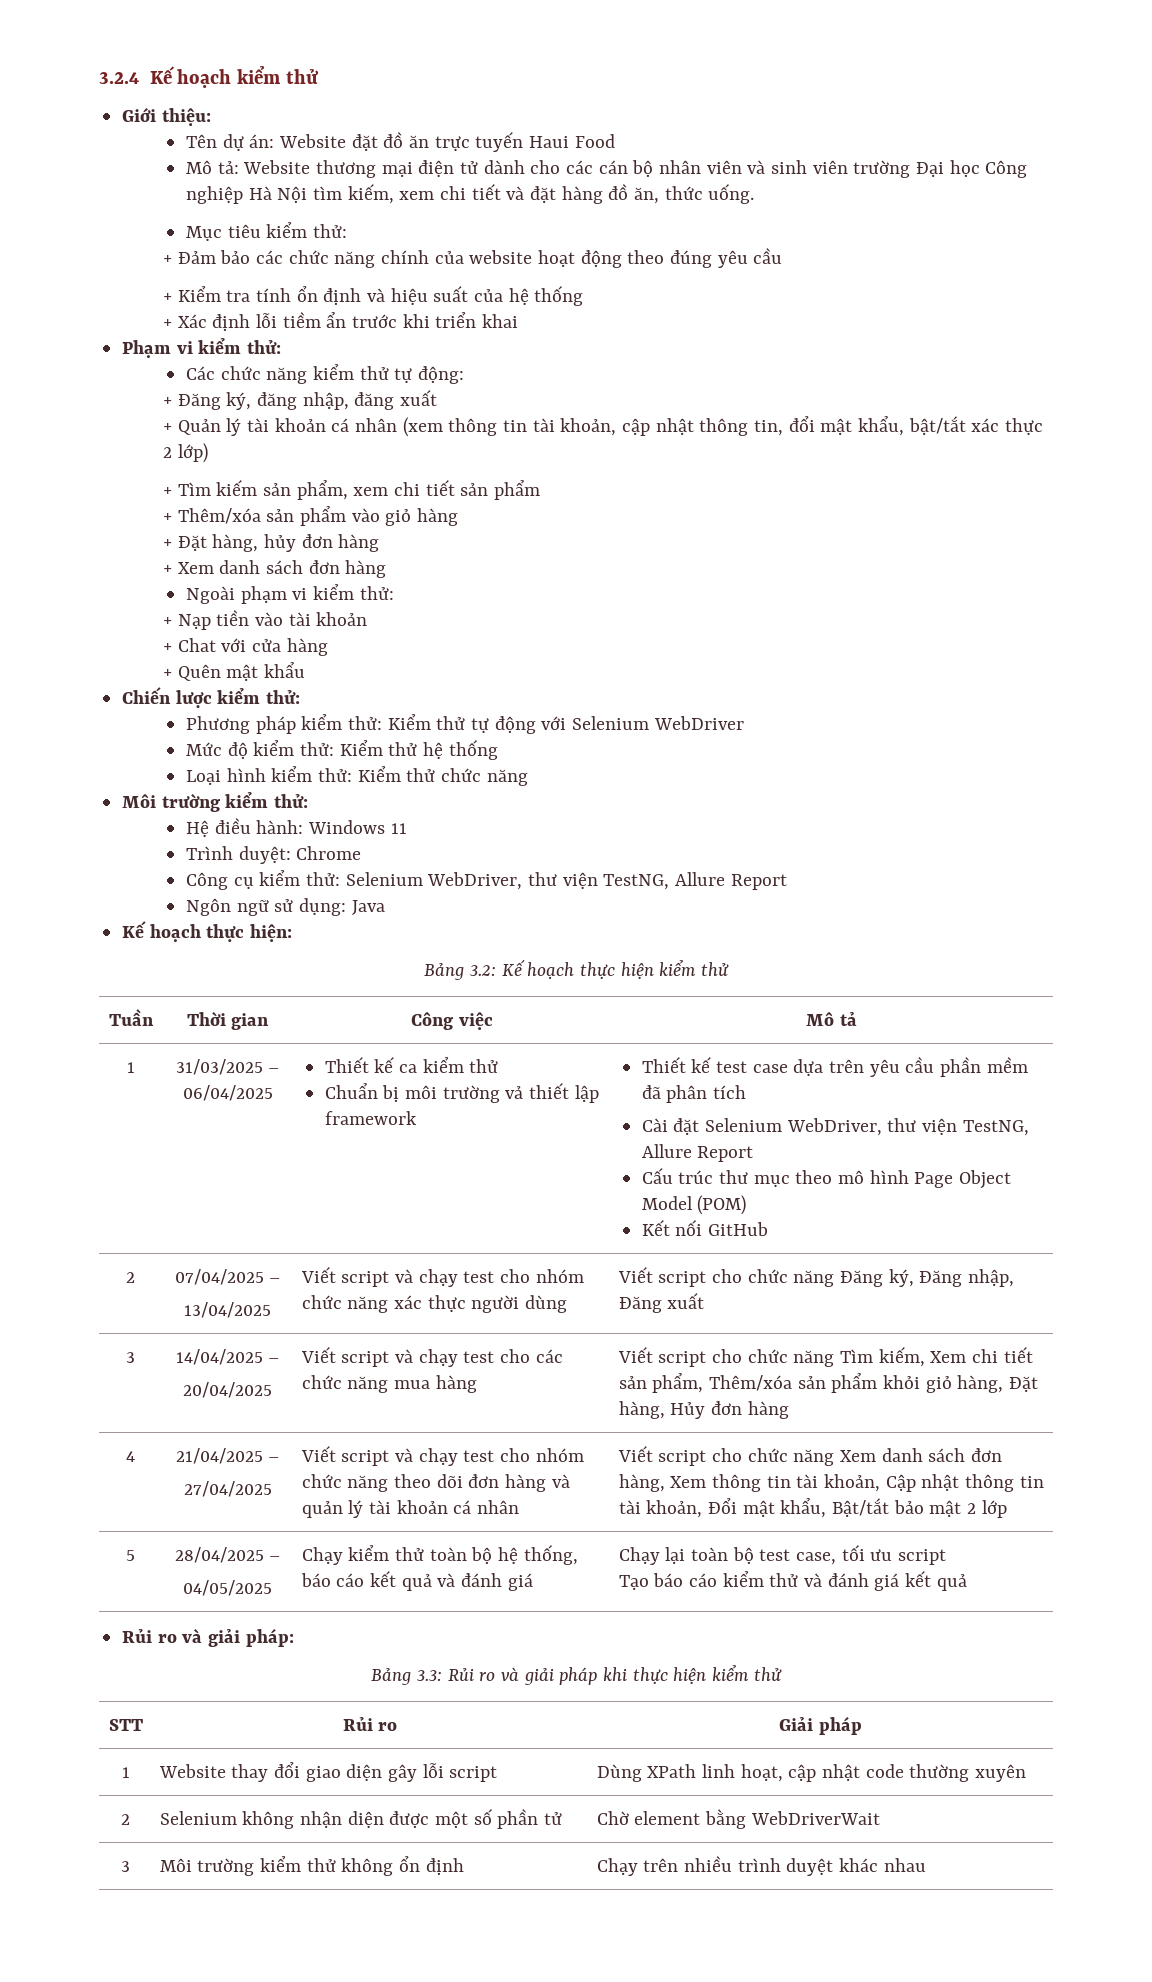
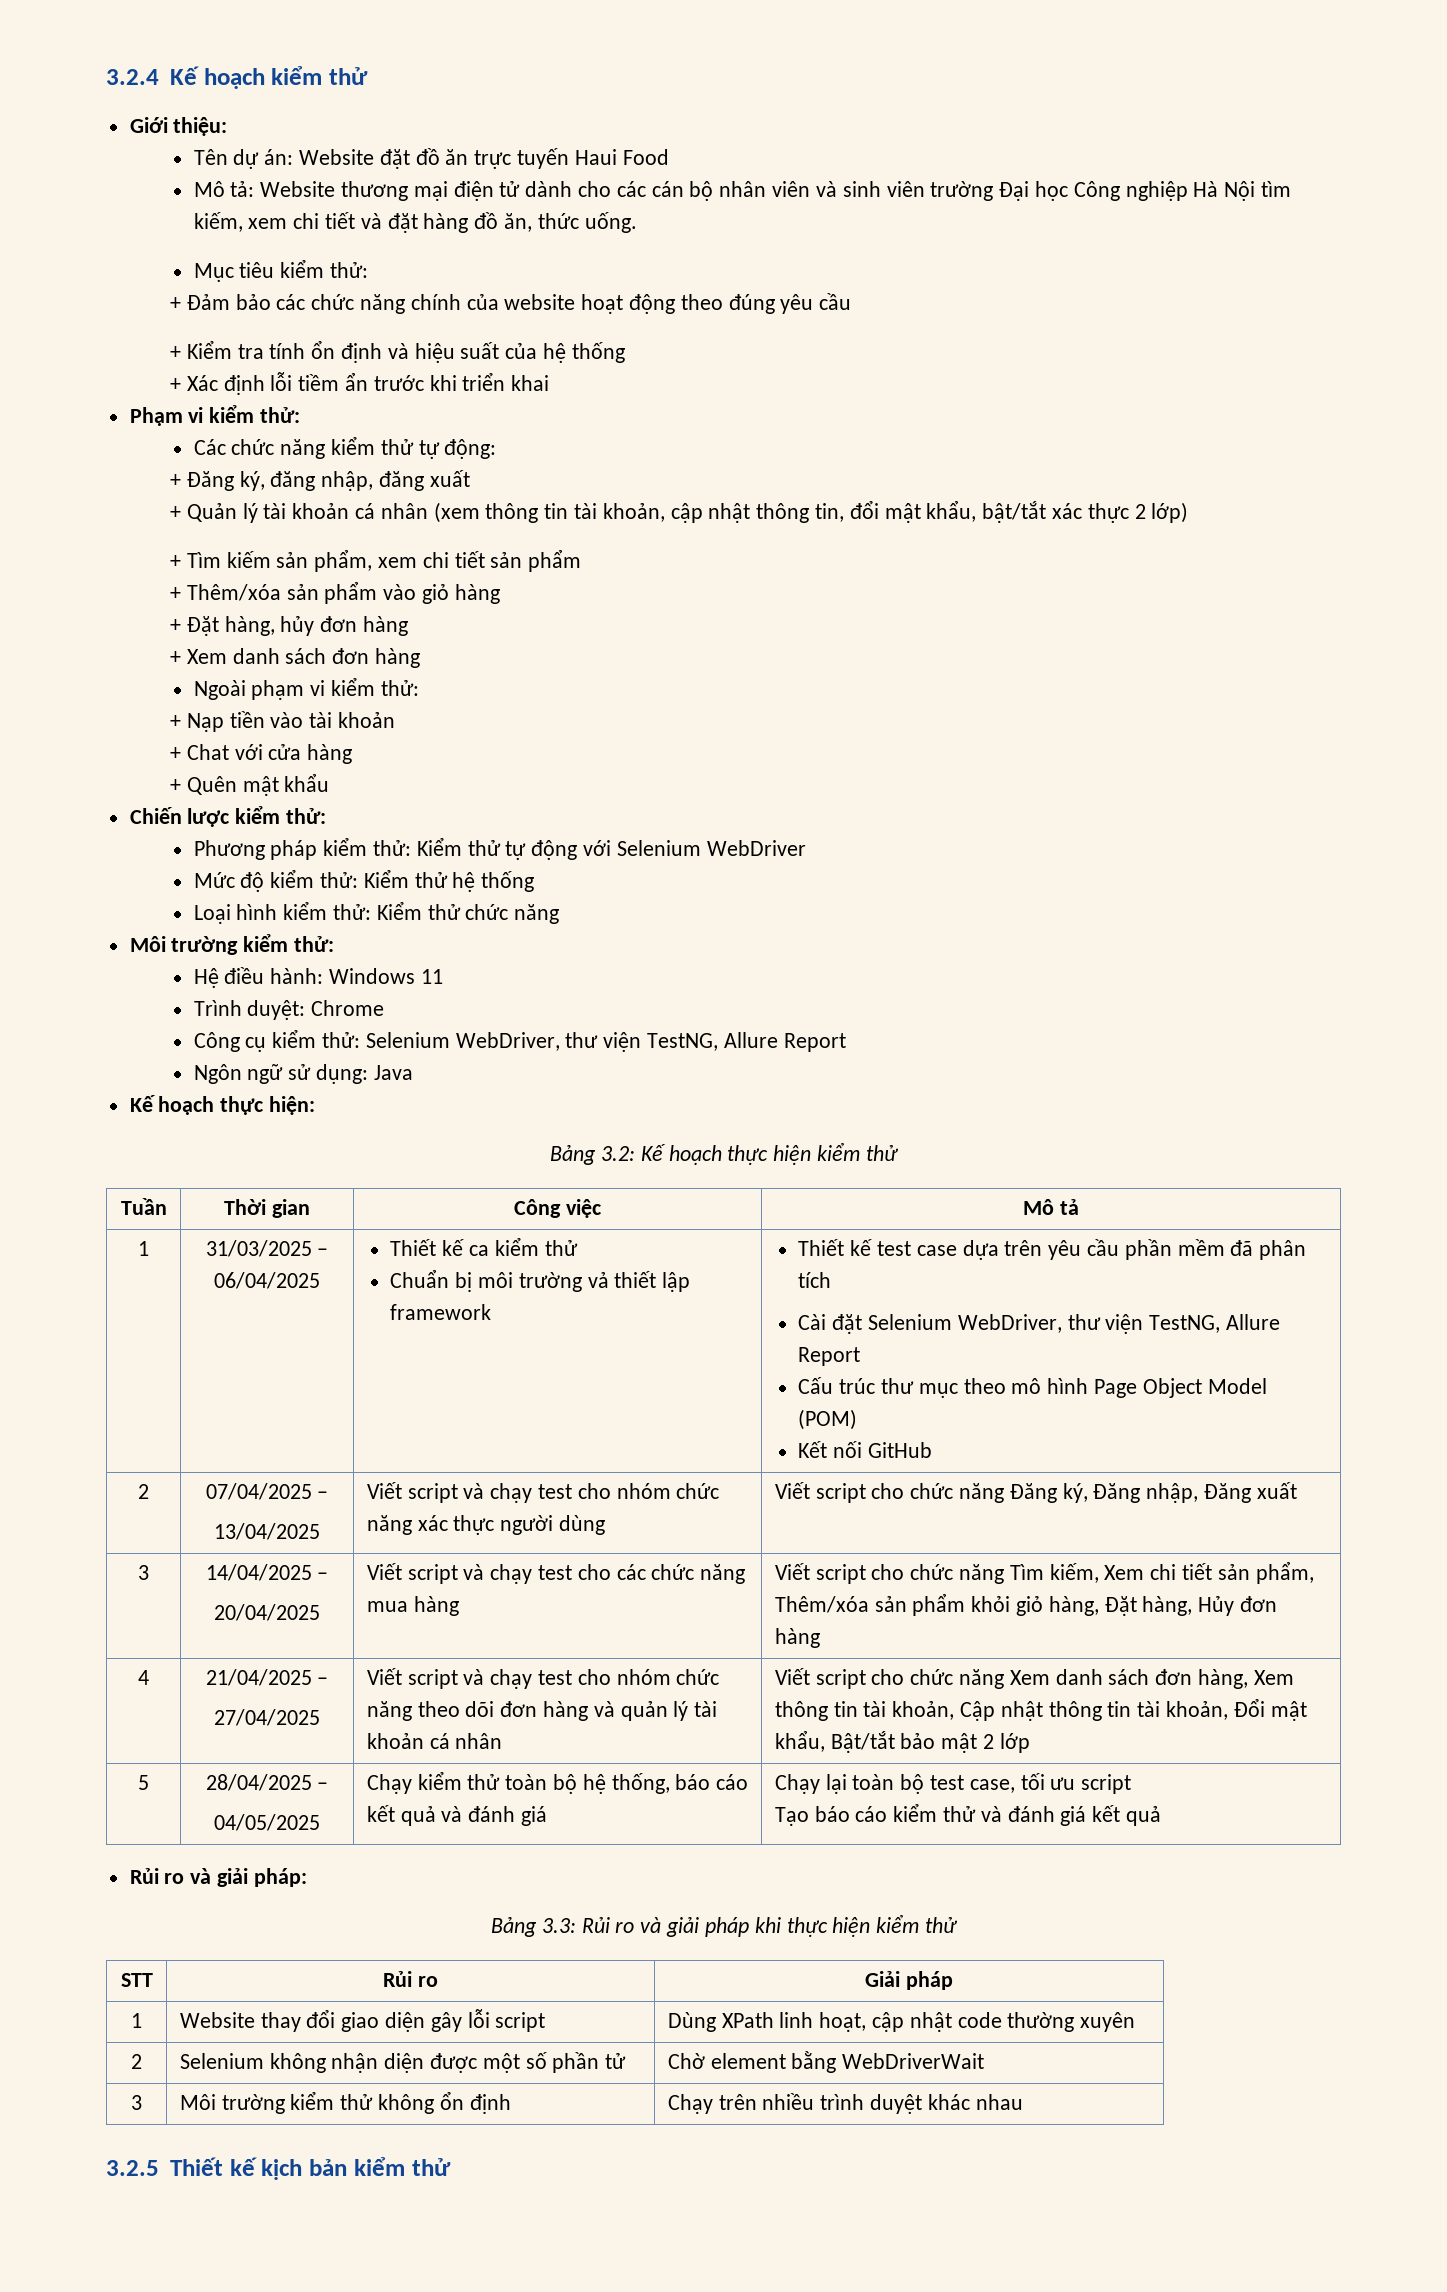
(926, 1865) none -> [106,2157,451,2180] // 3.2.5 Thiết kế kịch bản kiểm thử

